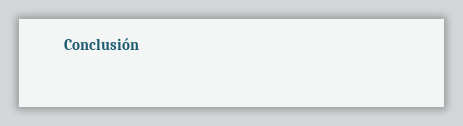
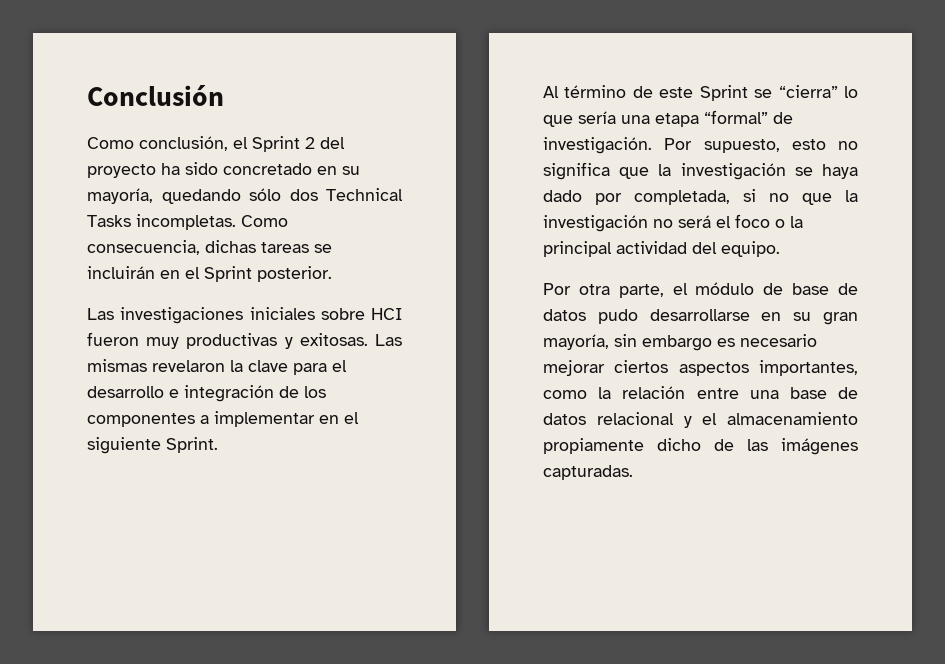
(139, 44) none -> [87,136,345,152] [87,162,360,178] [87,188,403,204] [87,214,288,230] [87,240,332,255] [87,266,332,282] [87,307,402,324] [87,332,402,349] [87,359,347,375] [87,385,326,402] [87,411,359,427] [87,437,218,454] [543,85,858,101] [543,110,793,127] [543,137,858,154] [543,162,858,180] [543,189,858,205] [543,214,803,232] [543,241,780,257] [543,282,858,298] [543,309,858,325] [543,334,817,351] [543,360,858,376] [543,386,858,399] [543,412,858,428] [543,438,858,455] [543,465,633,480] // Como conclusión, el Sprint 2 del proyecto ha sido concretado en su mayoría, quedando sólo dos Technical Tasks incompletas. Como consecuencia, dichas tareas se incluirán en el Sprint posterior. // Las investigaciones iniciales sobre HCI fueron muy productivas y exitosas. Las mismas revelaron la clave para el desarrollo e integración de los componentes a implementar en el siguiente Sprint. // Al término de este Sprint se “cierra” lo que sería una etapa “formal” de investigación. Por supuesto, esto no significa que la investigación se haya dado por completada, si no que la investigación no será el foco o la principal actividad del equipo. // Por otra parte, el módulo de base de datos pudo desarrollarse en su gran mayoría, sin embargo es necesario mejorar ciertos aspectos importantes, como la relación entre una base de datos relacional y el almacenamiento propiamente dicho de las imágenes capturadas.

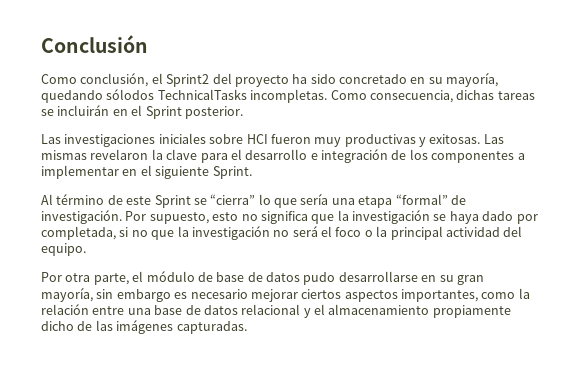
[252,136,315,152] Sprint 2 -> [166,74,210,87] Sprint2
[249,188,403,201] [87,215,131,227] sólo dos Technical Tasks -> [106,89,247,100] sólodos TechnicalTasks

